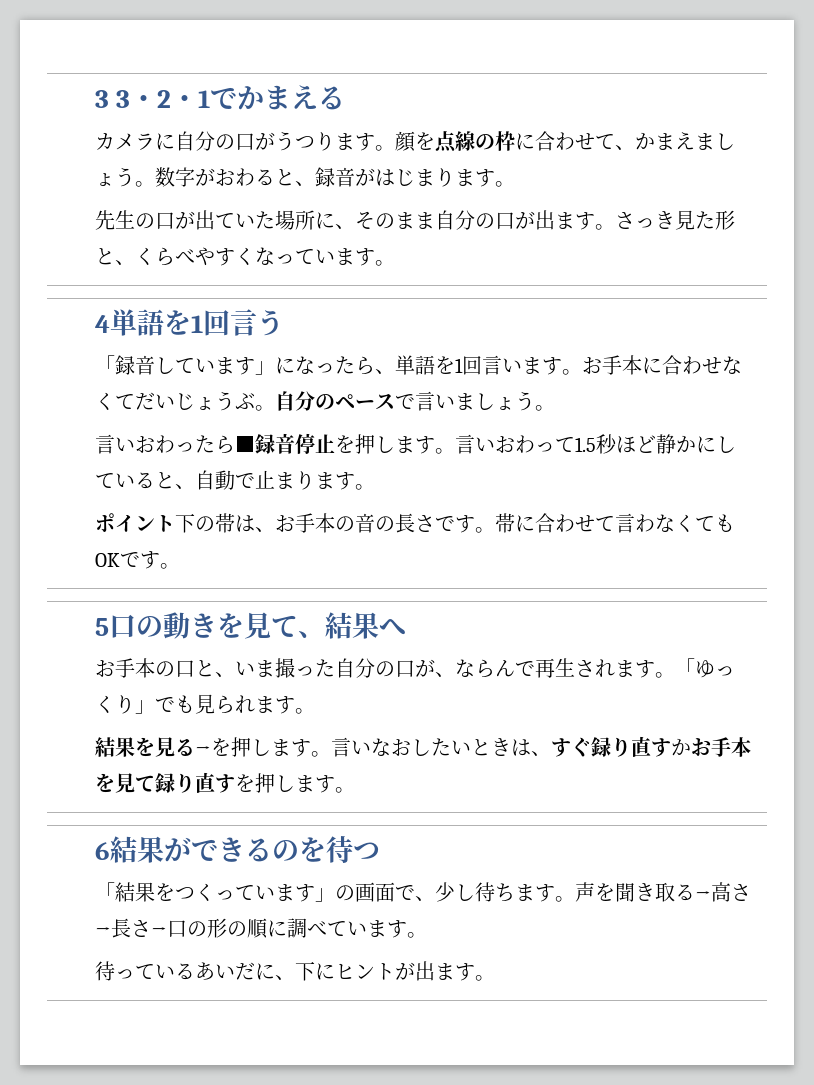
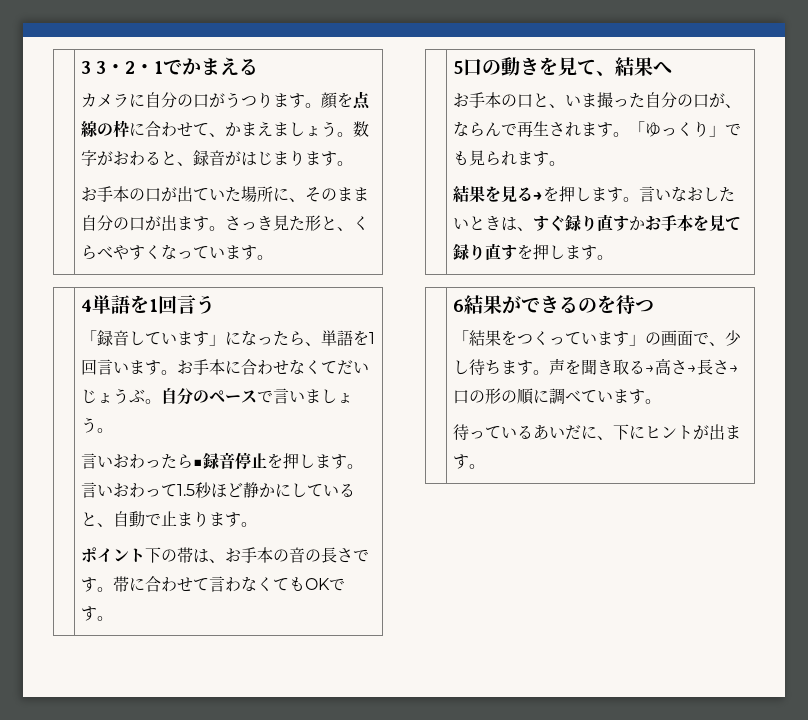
[94,210,135,230] 先生 -> [80,186,129,202] お手本

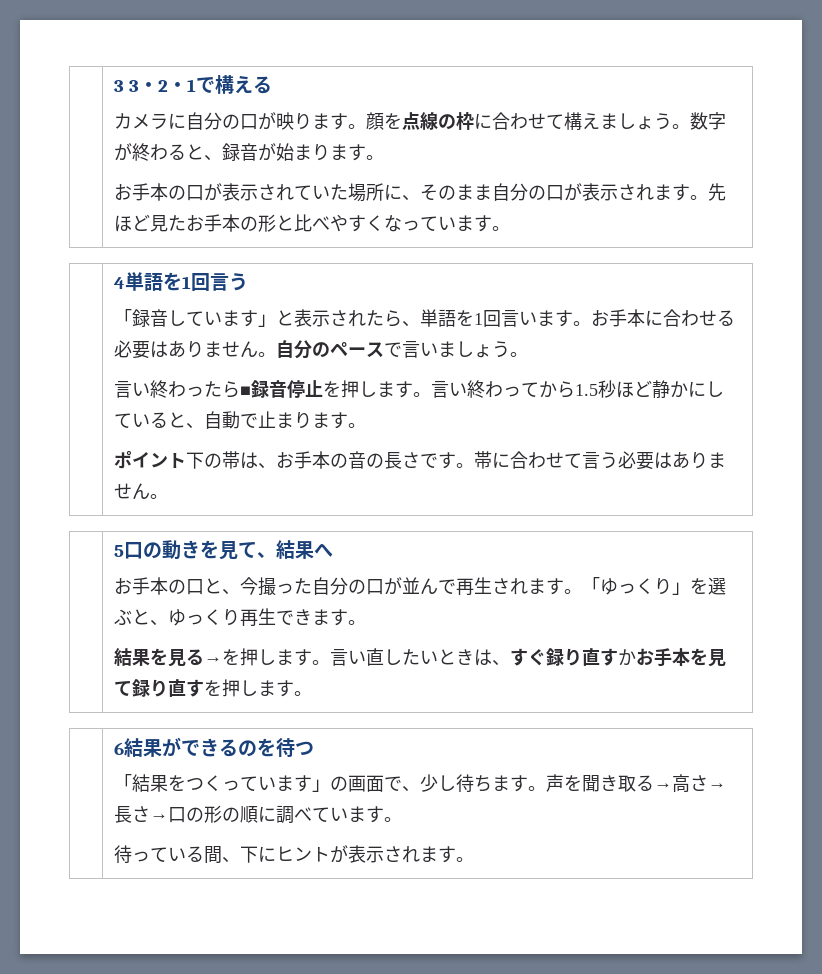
[181,58,220,75] かま -> [215,75,235,94] 構
[224,92,257,108] うつ -> [276,112,295,130] 映
[208,122,257,137] 、かま -> [564,112,583,130] 構
[112,151,129,165] お -> [132,143,151,161] 終
[240,151,273,166] はじ -> [276,143,295,161] 始
[176,186,193,202] 出 -> [222,183,295,201] 表示され
[160,215,369,231] [80,245,97,260] 出ます。さっき見た形と、くら -> [582,183,727,201] [114,214,313,232] 表示されます。先ほど見たお手本の形と比
[224,330,273,345] になっ -> [276,309,367,327] と表示され
[288,359,369,375] [80,388,145,404] なくてだいじょうぶ -> [717,310,736,326] [114,340,259,359] る必要はありません
[112,454,129,468] お -> [150,380,169,398] 終
[112,483,177,498] おわって -> [467,380,576,398] 終わってから
[224,576,345,592] [80,606,97,621] わなくてもOKです -> [600,451,727,470] [114,483,151,500] う必要はありません
[564,93,597,107] いま -> [240,577,259,595] 今
[724,104,741,108] [452,121,485,137] 、なら -> [402,577,421,594] 並
[724,123,741,136] [452,150,517,166] でも見られ -> [690,577,727,595] [114,608,313,627] を選ぶと、ゆっくり再生でき
[670,186,703,201] なお -> [366,648,385,666] 直
[532,425,597,440] あいだに -> [204,846,223,864] 間
[708,424,725,440] 出 -> [348,845,421,863] 表示され

